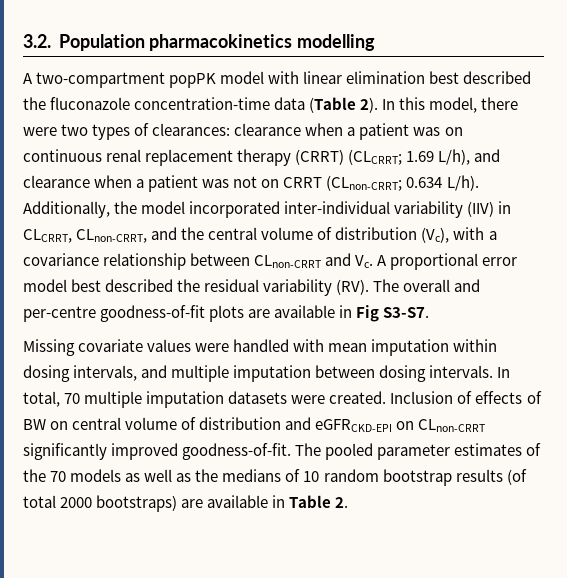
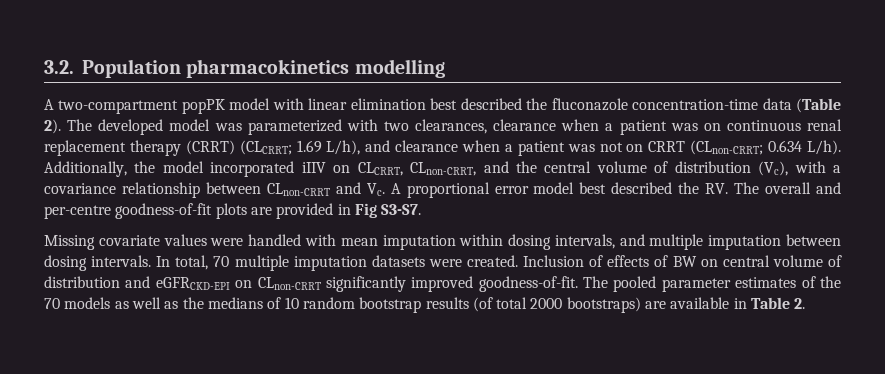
[382,97,519,113] [23,123,231,140] In this model, there were two types of clearances: -> [67,119,487,135] The developed model was parameterized with two clearances,
[284,201,512,218] inter-individual variability (IIV) in -> [301,162,351,173] iIIV on
[204,279,370,296] residual variability (RV). -> [705,183,729,194] RV.
[274,305,336,318] available -> [276,203,334,219] provided

